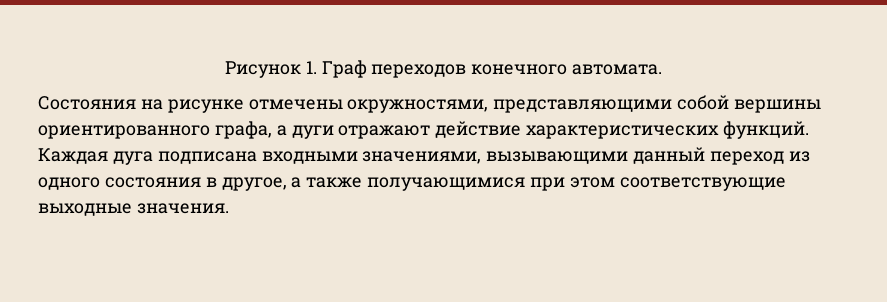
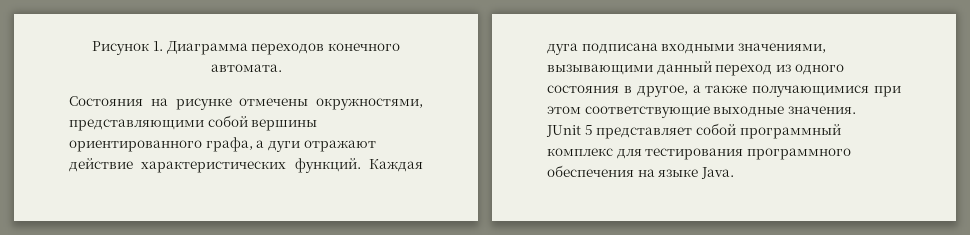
[321,60,367,78] Граф -> [166,41,248,55] Диаграмма
(229, 208) none -> [546,123,841,139] [547,148,851,160] [547,165,734,179] // JUnit 5 представляет собой программный комплекс для тестирования программного обеспечения на языке Java.

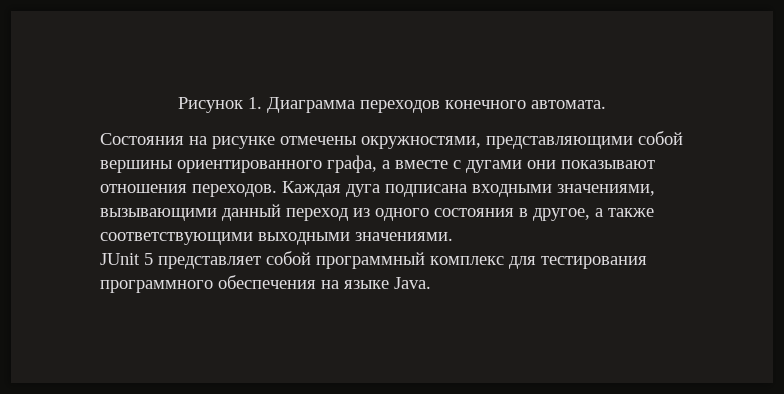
[267,140,376,152] [69,158,361,173] дуги отражают действие характеристических функций. -> [395,160,655,173] [100,184,277,197] вместе с дугами они показывают отношения переходов.
[752,85,901,97] [547,106,856,118] получающимися при этом соответствующие выходные значения. -> [100,232,453,245] соответствующими выходными значениями.

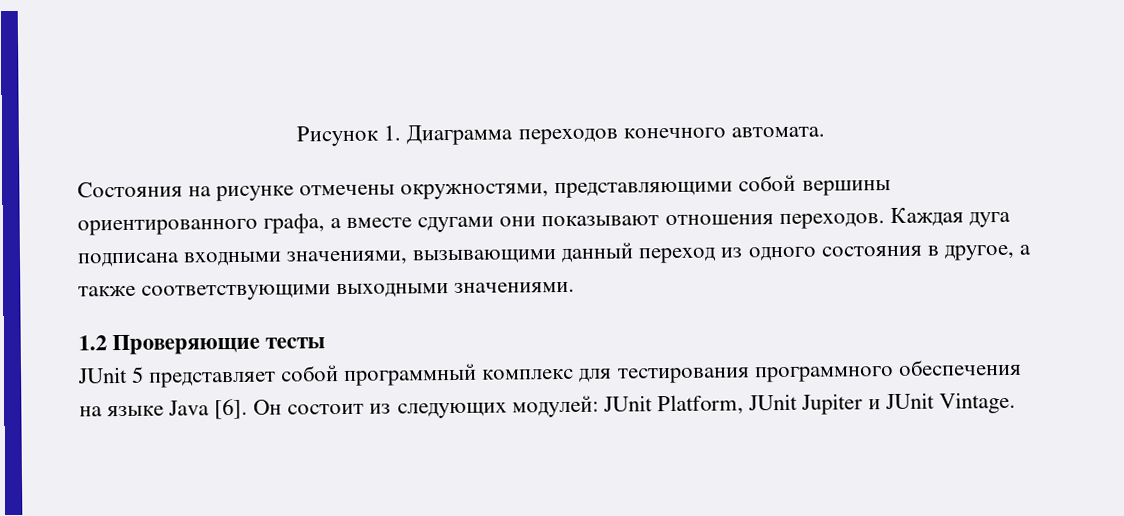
[453,160,522,173] с дугами -> [417,216,495,233] сдугами
(453, 236) none -> [78,333,326,356] // 1.2 Проверяющие тесты
[394,277,431,289] Java. -> [168,391,1017,420] Java [6]. Он состоит из следующих модулей: JUnit Platform, JUnit Jupiter и JUnit Vintage.

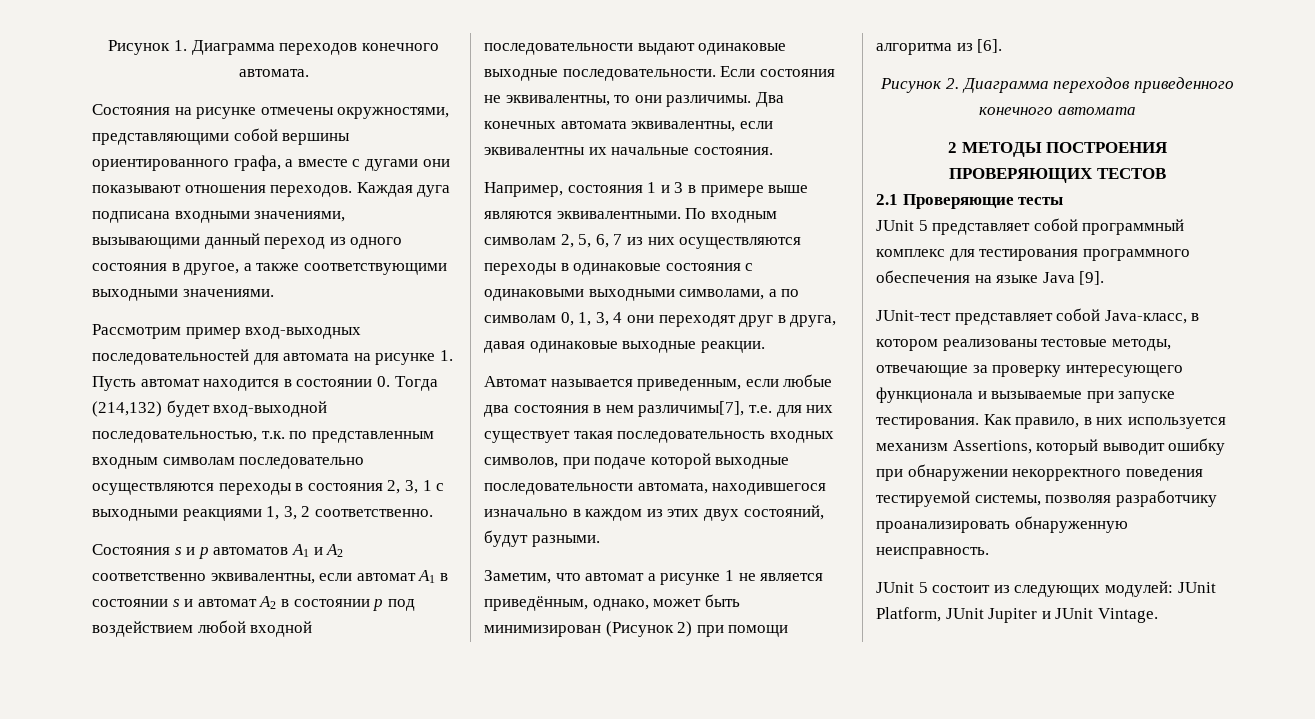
[417,216,495,233] сдугами -> [352,159,418,171] с дугами
[78,335,107,351] 1.2 -> [92,324,362,339] [92,349,453,365] [92,376,438,391] [92,400,328,417] [92,431,434,443] [92,457,365,469] [92,480,445,495] [92,506,433,521] [92,544,344,559] [92,570,448,584] [92,596,415,611] [92,620,313,637] [484,43,787,55] [484,66,835,81] [484,92,784,107] [484,121,773,132] [484,147,773,155] [484,182,809,197] [484,208,777,223] [484,234,802,249] [484,263,754,275] [484,289,800,301] [484,312,837,327] [484,341,765,353] [484,374,833,391] [484,401,834,417] [484,431,834,443] [484,453,790,469] [484,483,827,495] [484,505,824,521] [484,530,600,547] [484,570,824,585] [484,594,740,611] [484,621,789,637] [876,39,1003,55] [880,77,1234,93] [979,107,1136,115] [947,142,1168,157] [949,168,1166,183] [876,194,898,205] Рассмотрим пример вход-выходных последовательностей для автомата на рисунке 1. Пусть автомат находится в состоянии 0. Тогда (214,132) будет вход-выходной последовательностью, т.к. по представленным входным символам последовательно осуществляются переходы в состояния 2, 3, 1 с выходными реакциями 1, 3, 2 соответственно. // Состояния s и p автоматов A1 и A2 соответственно эквивалентны, если автомат A1 в состоянии s и автомат A2 в состоянии p под воздействием любой входной последовательности выдают одинаковые выходные последовательности. Если состояния не эквивалентны, то они различимы. Два конечных автомата эквивалентны, если эквивалентны их начальные состояния. // Например, состояния 1 и 3 в примере выше являются эквивалентными. По входным символам 2, 5, 6, 7 из них осуществляются переходы в одинаковые состояния с одинаковыми выходными символами, а по символам 0, 1, 3, 4 они переходят друг в друга, давая одинаковые выходные реакции. // Автомат называется приведенным, если любые два состояния в нем различимы[7], т.е. для них существует такая последовательность входных символов, при подаче которой выходные последовательности автомата, находившегося изначально в каждом из этих двух состояний, будут разными. // Заметим, что автомат а рисунке 1 не является приведённым, однако, может быть минимизирован (Рисунок 2) при помощи алгоритма из [6]. // Рисунок 2. Диаграмма переходов приведенного конечного автомата // 2 МЕТОДЫ ПОСТРОЕНИЯ ПРОВЕРЯЮЩИХ ТЕСТОВ // 2.1
[214,398,283,420] [6]. Он -> [1079,271,1105,285] [876,308,1200,325] [876,339,1171,351] [876,365,1183,377] [876,387,1176,403] [876,414,1226,429] [876,438,1226,455] [876,464,1203,481] [876,490,1217,507] [876,516,1128,533] [876,547,989,559] [876,582,928,593] [9]. // JUnit-тест представляет собой Java-класс, в котором реализованы тестовые методы, отвечающие за проверку интересующего функционала и вызываемые при запуске тестирования. Как правило, в них используется механизм Assertions, который выводит ошибку при обнаружении некорректного поведения тестируемой системы, позволяя разработчику проанализировать обнаруженную неисправность. // JUnit 5

